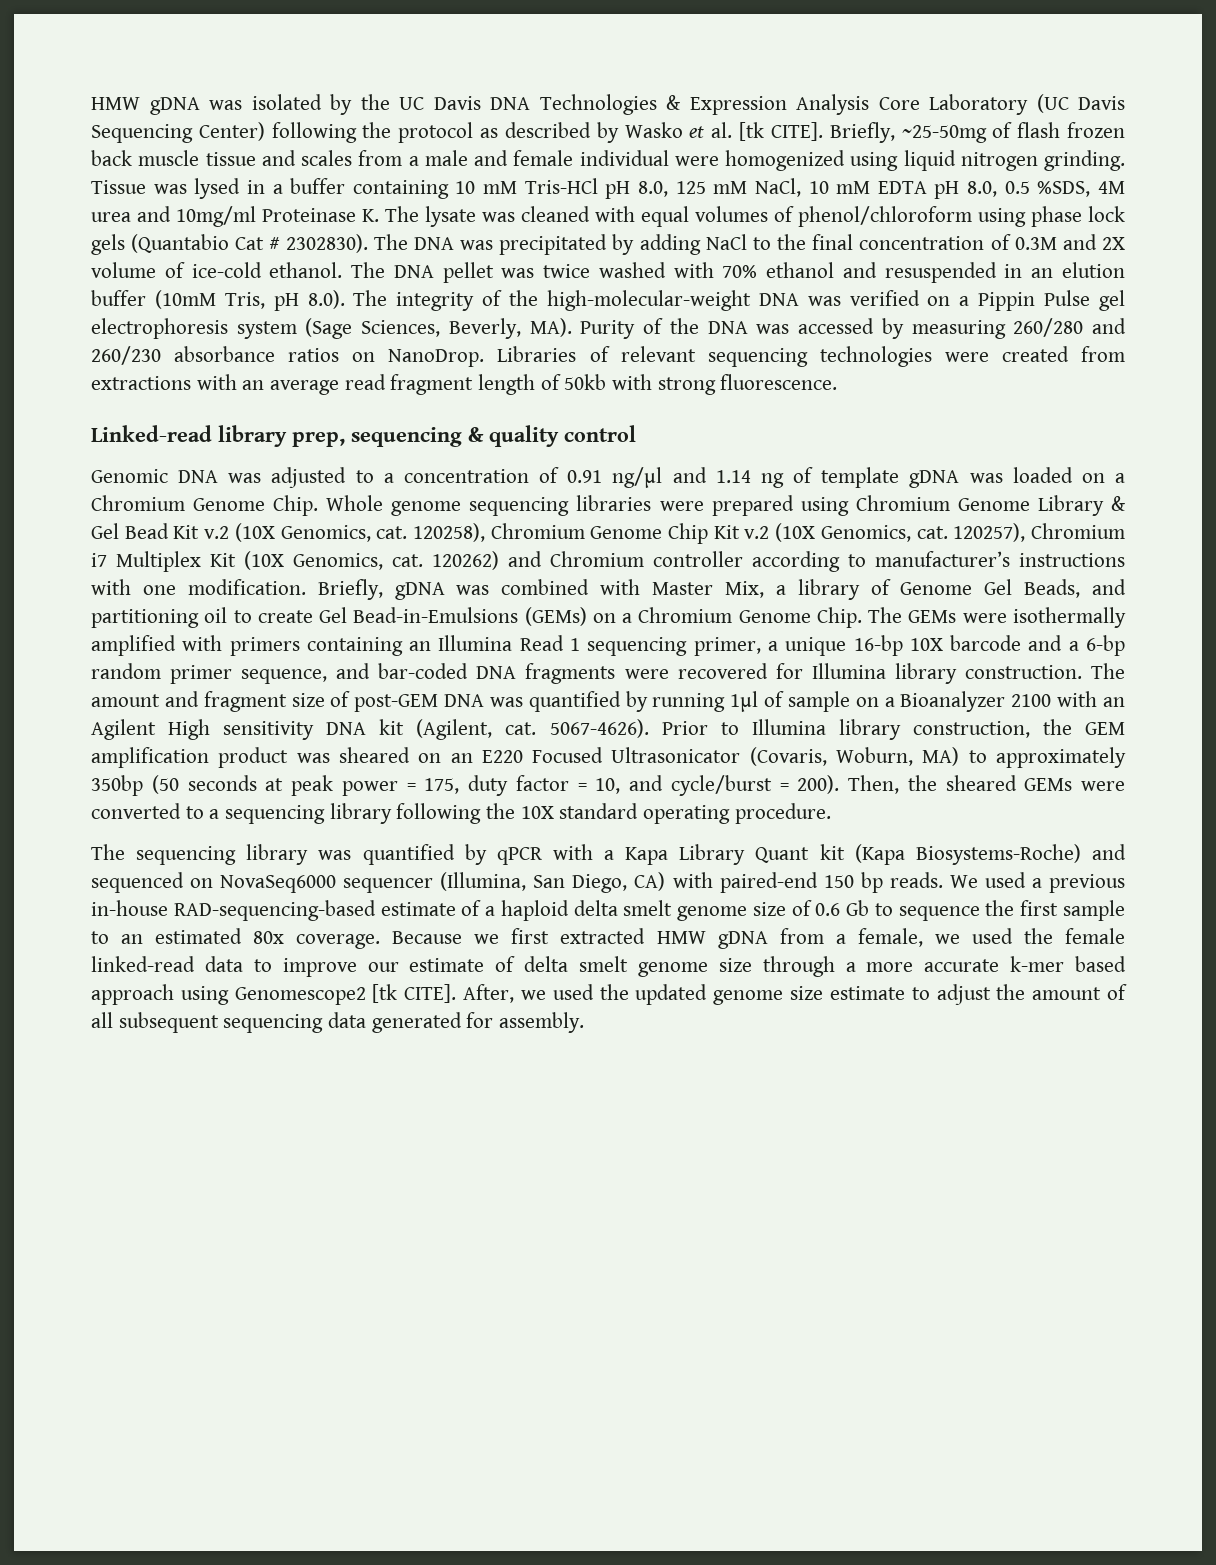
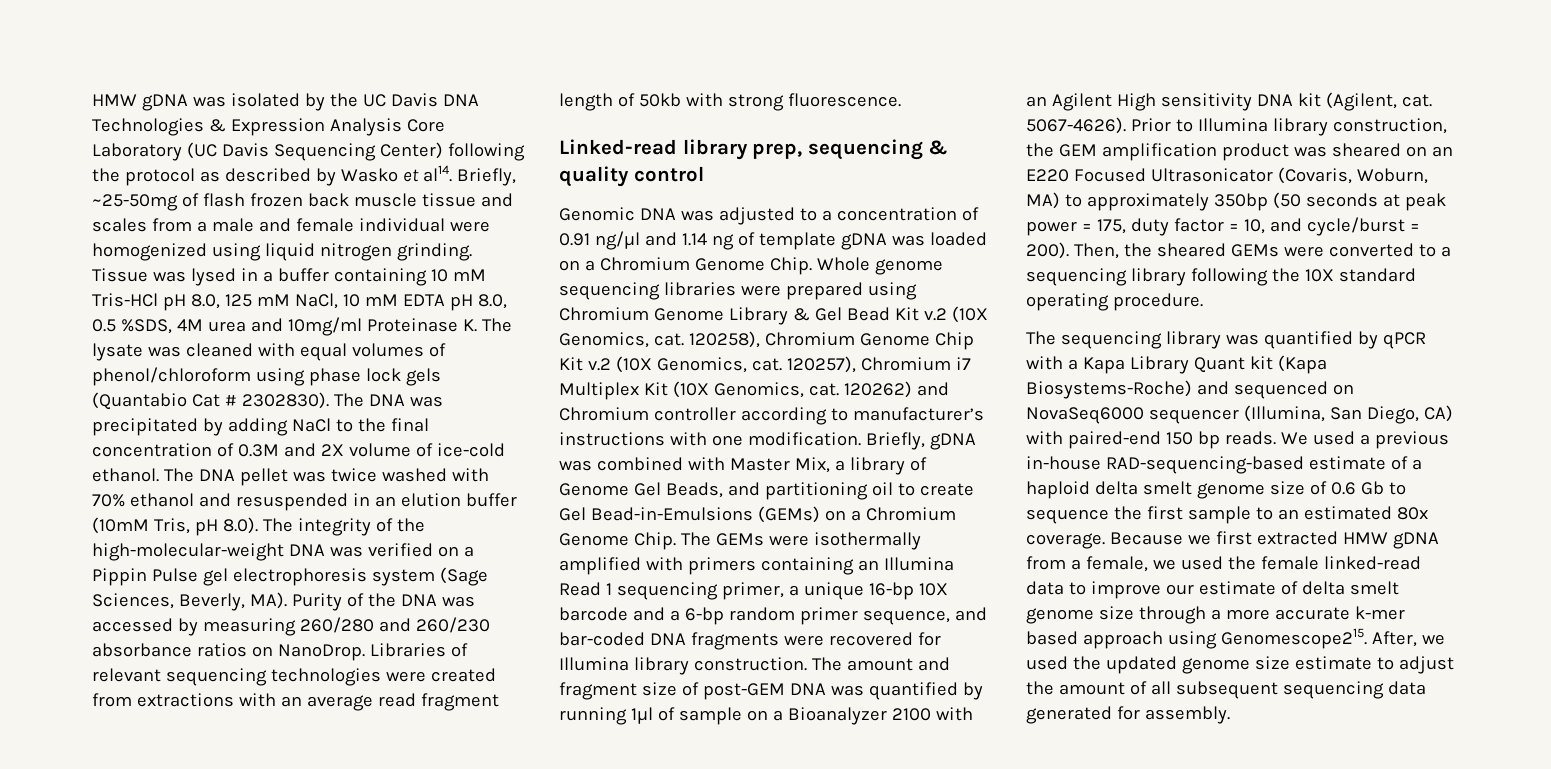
[711,122,823,141] al. [tk CITE]. -> [422,165,452,182] al14.
[234,984,457,1005] Genomescope2 [tk CITE]. -> [1220,628,1367,649] Genomescope215.

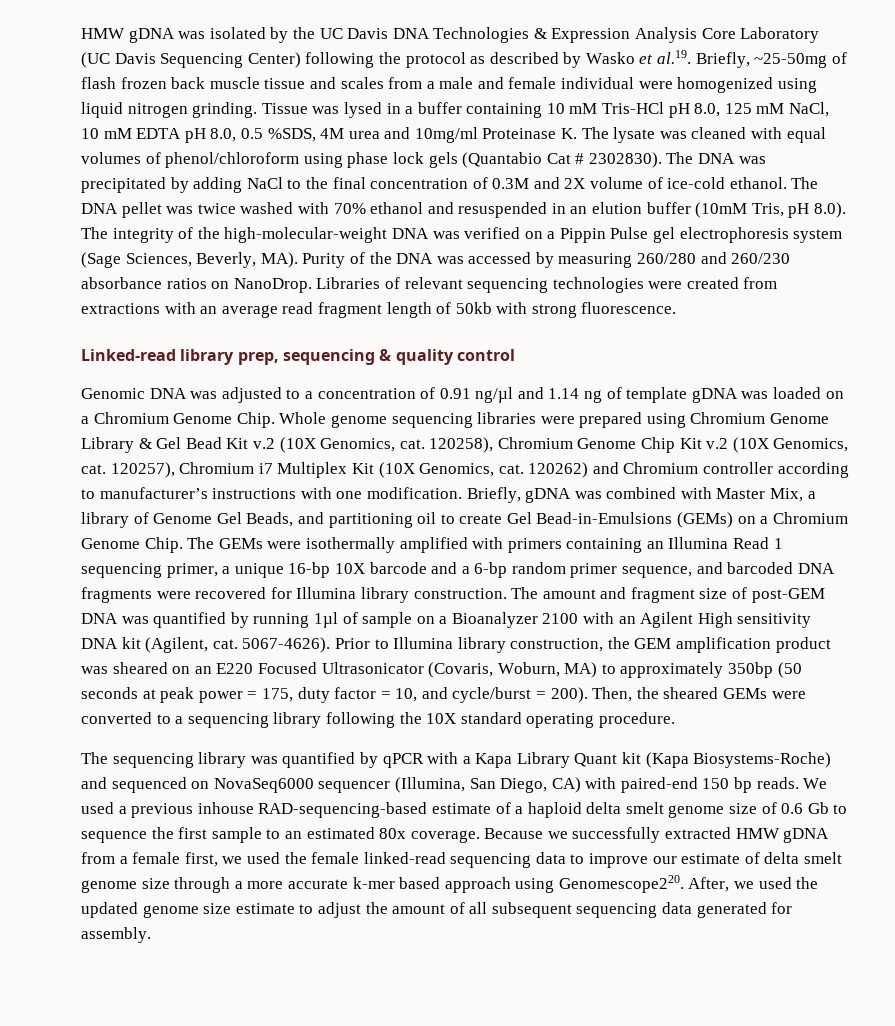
[422,165,452,182] al14. -> [657,50,692,64] al.19.
[559,632,645,646] bar-coded -> [727,562,794,574] barcoded
[1026,456,1101,470] in-house -> [197,802,254,814] inhouse
[1215,531,1252,545] first -> [572,827,661,843] successfully
[1085,556,1148,572] female, -> [132,852,218,867] female first,
(1421, 563) none -> [450,853,532,868] sequencing
[1220,628,1367,649] Genomescope215. -> [558,875,684,893] Genomescope220.

